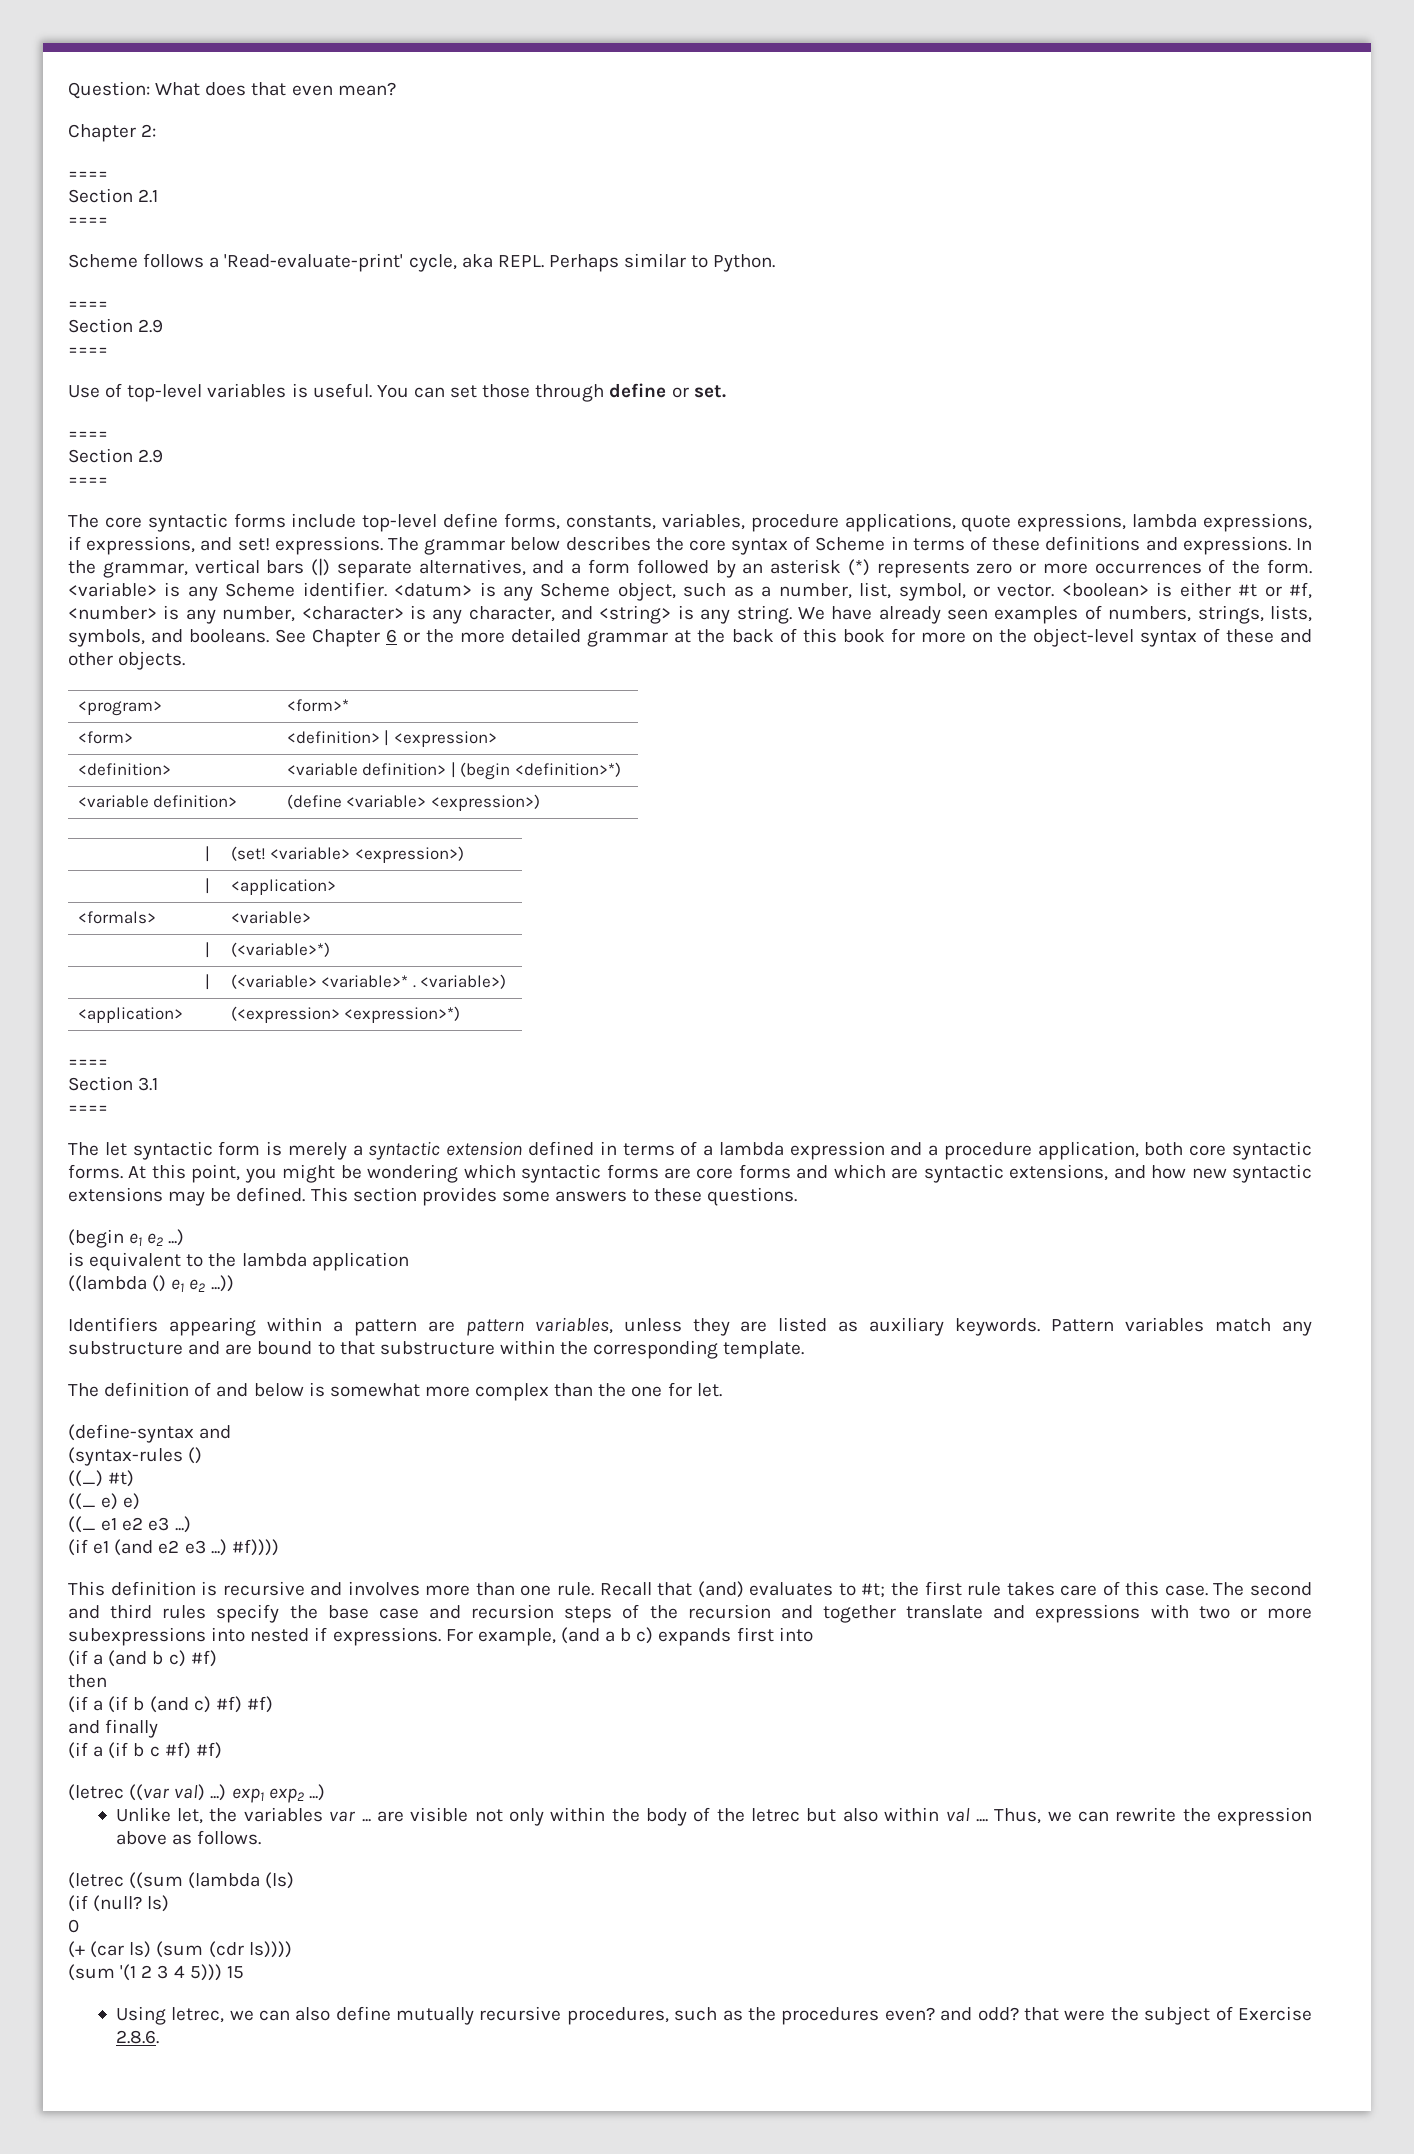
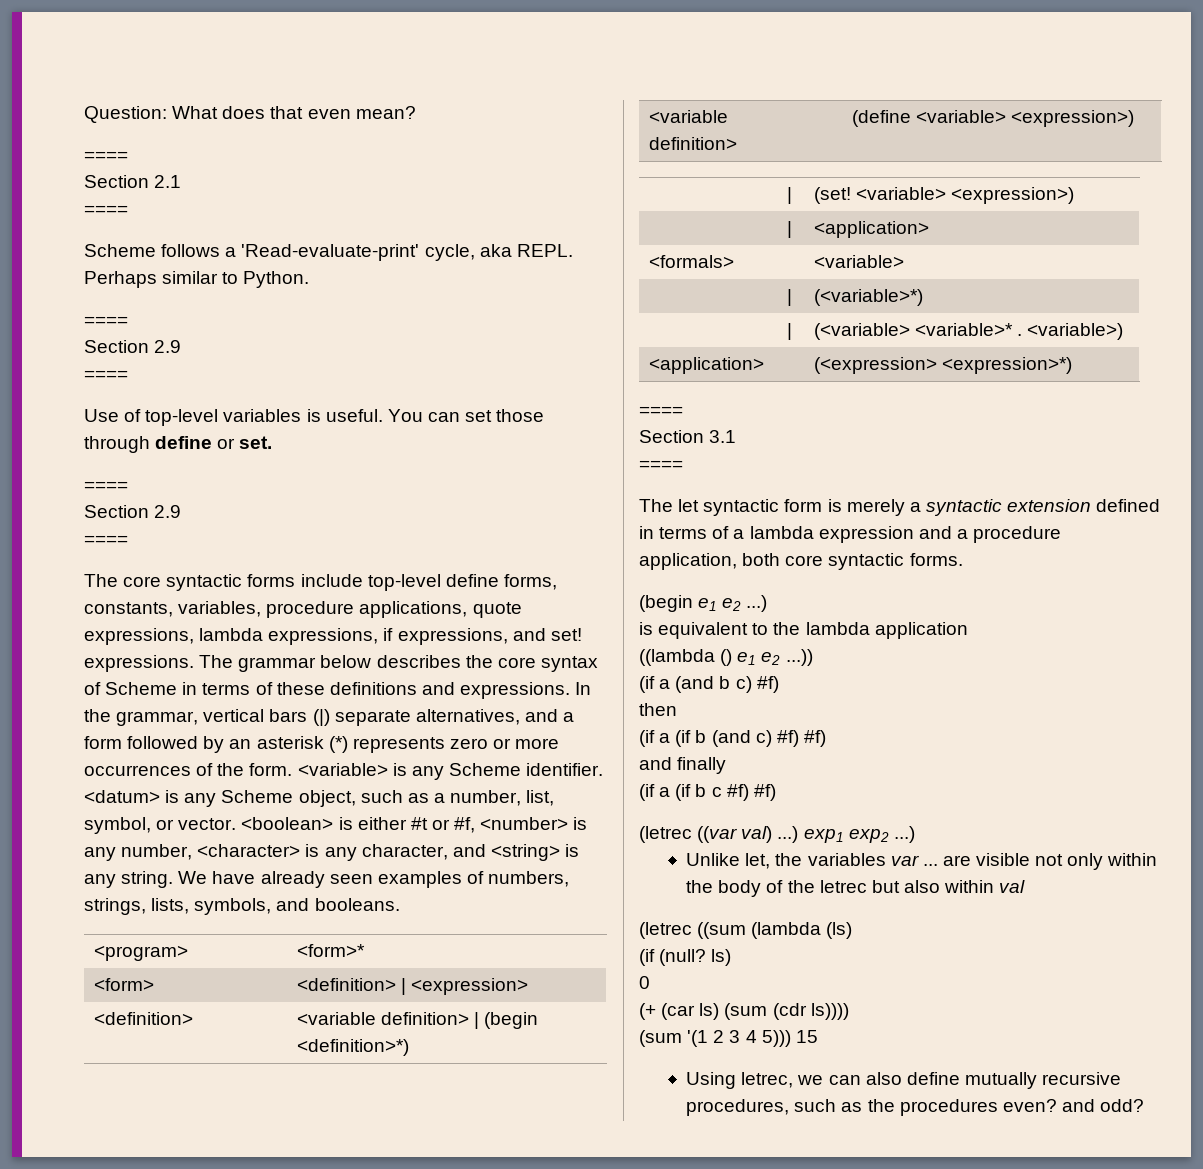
[68,124,157,142] // Chapter 2: -> (416, 112) none
[275,628,1312,647] [68,651,186,670] See Chapter 6 or the more detailed grammar at the back of this book for more on the object-level syntax of these and other objects. -> (400, 904) none
[128,1164,1313,1183] [68,1187,798,1206] At this point, you might be wondering which syntactic forms are core forms and which are syntactic extensions, and how new syntactic extensions may be defined. This section provides some answers to these questions. -> (963, 559) none
[68,1317,1312,1336] [68,1340,805,1359] [68,1382,722,1401] [68,1424,232,1443] [68,1447,203,1466] [68,1470,135,1487] [68,1493,141,1510] [68,1516,191,1533] [68,1539,279,1556] [68,1581,1312,1598] [68,1604,1312,1623] [68,1627,813,1646] // Identifiers appearing within a pattern are pattern variables, unless they are listed as auxiliary keywords. Pattern variables match any substructure and are bound to that substructure within the corresponding template. // The definition of and below is somewhat more complex than the one for let. // (define-syntax and // (syntax-rules () // ((_) #t) // ((_ e) e) // ((_ e1 e2 e3 ...) // (if e1 (and e2 e3 ...) #f)))) // This definition is recursive and involves more than one rule. Recall that (and) evaluates to #t; the first rule takes care of this case. The second and third rules specify the base case and recursion steps of the recursion and together translate and expressions with two or more subexpressions into nested if expressions. For example, (and a b c) expands first into -> (813, 657) none
[975,1807,1312,1826] [115,1830,261,1845] .... Thus, we can rewrite the expression above as follows. -> (1026, 886) none
[1024,2006,1313,2025] [115,2030,159,2044] that were the subject of Exercise 2.8.6. -> (1145, 1105) none

